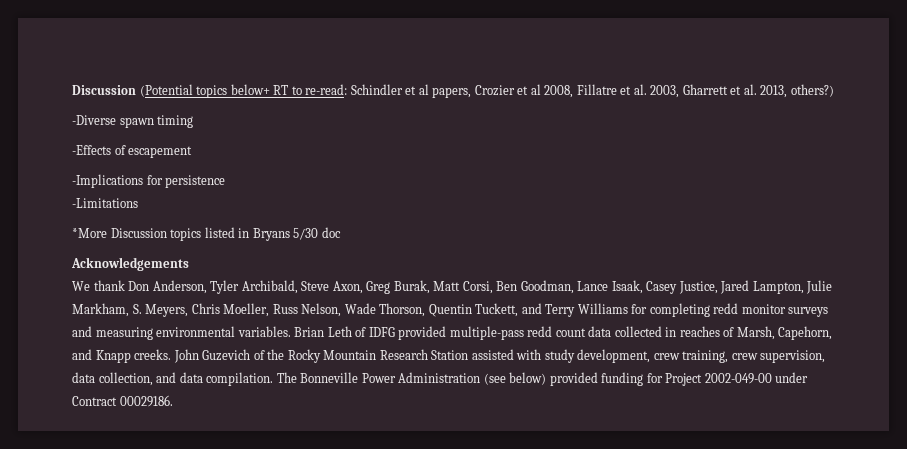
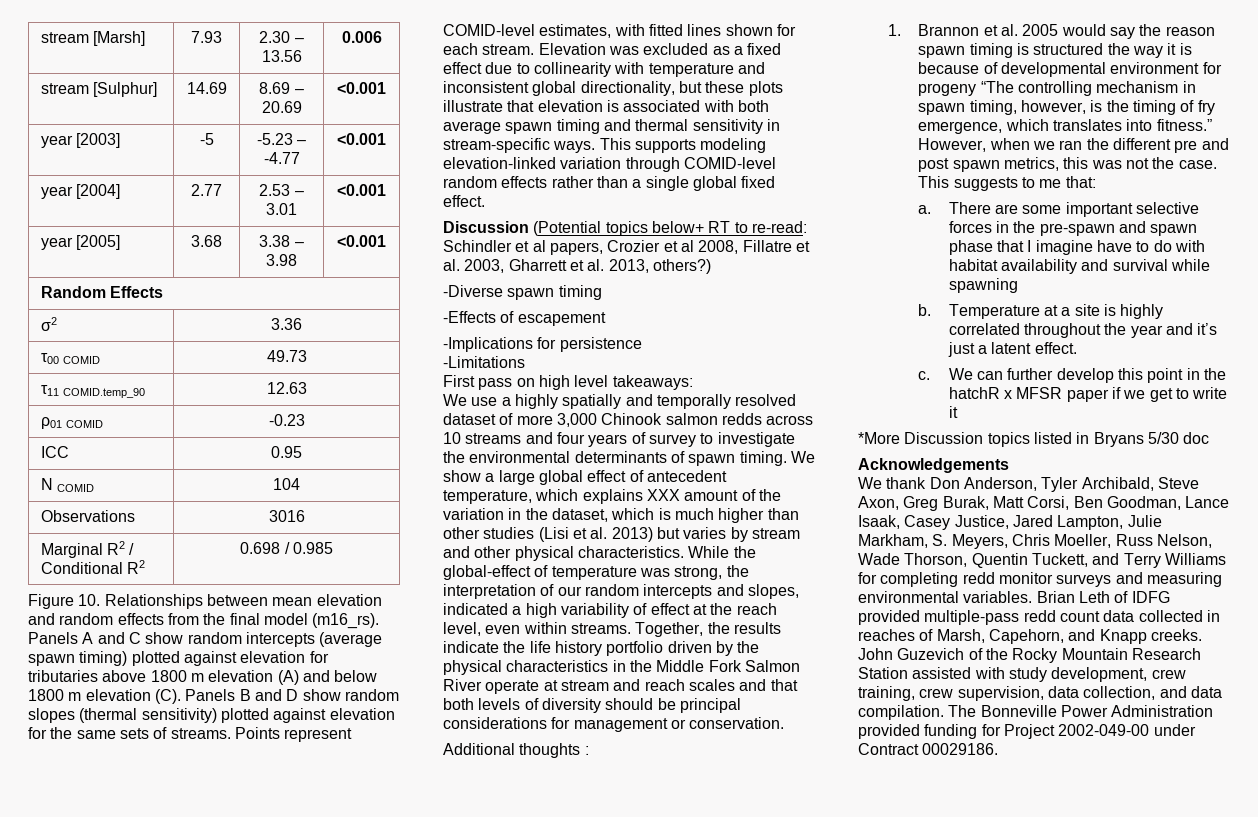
(72, 90) none -> [40,31,146,46] [191,31,222,43] [259,31,304,43] [261,50,302,62] [341,31,382,43] [40,82,158,97] [186,82,227,94] [259,82,304,94] [261,101,302,113] [337,82,386,94] [40,133,121,148] [199,133,214,145] [256,133,307,145] [263,152,300,164] [337,133,386,145] [40,184,121,199] [191,184,222,196] [259,184,304,196] [266,203,297,215] [337,184,386,196] [40,235,121,250] [191,235,222,247] [259,235,304,247] [266,254,297,266] [337,235,386,247] [40,286,164,298] [40,317,57,331] [271,318,302,330] [40,353,101,364] [266,350,307,362] [40,385,146,398] [266,382,307,394] [40,417,104,429] [268,414,305,426] [40,446,69,458] [271,446,302,458] [40,478,95,492] [273,478,300,490] [40,510,135,522] [268,510,305,522] [40,541,135,558] [40,560,146,574] [240,542,333,554] [28,594,382,609] [28,613,380,629] [28,632,383,647] [28,651,329,666] [28,670,378,685] [28,689,399,704] [28,708,395,723] [28,727,353,742] [443,24,796,38] [443,43,782,55] [443,62,765,77] [443,81,783,96] [443,100,769,112] [443,119,780,134] [443,138,767,153] [443,157,776,172] [443,176,776,191] [443,195,485,207] stream [Marsh] | 7.93 | 2.30 – 13.56 | 0.006 // stream [Sulphur] | 14.69 | 8.69 – 20.69 | <0.001 // year [2003] | -5 | -5.23 – -4.77 | <0.001 // year [2004] | 2.77 | 2.53 – 3.01 | <0.001 // year [2005] | 3.68 | 3.38 – 3.98 | <0.001 // Random Effects // σ2 | 3.36 // τ00 COMID | 49.73 // τ11 COMID.temp_90 | 12.63 // ρ01 COMID | -0.23 // ICC | 0.95 // N COMID | 104 // Observations | 3016 // Marginal R2 / Conditional R2 | 0.698 / 0.985 // Figure 10. Relationships between mean elevation and random effects from the final model (m16_rs). Panels A and C show random intercepts (average spawn timing) plotted against elevation for tributaries above 1800 m elevation (A) and below 1800 m elevation (C). Panels B and D show random slopes (thermal sensitivity) plotted against elevation for the same sets of streams. Points represent COMID-level estimates, with fitted lines shown for each stream. Elevation was excluded as a fixed effect due to collinearity with temperature and inconsistent global directionality, but these plots illustrate that elevation is associated with both average spawn timing and thermal sensitivity in stream-specific ways. This supports modeling elevation-linked variation through COMID-level random effects rather than a single global fixed effect. //
(138, 203) none -> [443,375,693,390] [443,394,797,409] [443,413,814,427] [443,432,795,447] [443,451,815,466] [443,470,727,485] [443,489,781,504] [443,508,799,523] [443,527,800,542] [443,546,756,561] [443,565,749,580] [443,584,799,599] [443,603,777,618] [443,622,781,637] [443,641,760,656] [443,660,800,675] [443,679,798,694] [443,698,741,713] [443,717,785,732] [443,743,589,758] [888,24,1215,39] [918,43,1192,58] [918,62,1222,77] [918,81,1196,96] [918,100,1215,115] [918,119,1212,134] [918,138,1229,153] [918,157,1217,172] [918,176,1096,191] [918,202,1199,217] [948,221,1198,236] [948,240,1205,255] [948,259,1210,274] [948,278,1018,293] [918,304,1164,319] [948,323,1218,338] [947,342,1077,357] [918,368,1226,383] [948,387,1228,402] [948,406,958,418] // First pass on high level takeaways: // We use a highly spatially and temporally resolved dataset of more 3,000 Chinook salmon redds across 10 streams and four years of survey to investigate the environmental determinants of spawn timing. We show a large global effect of antecedent temperature, which explains XXX amount of the variation in the dataset, which is much higher than other studies (Lisi et al. 2013) but varies by stream and other physical characteristics. While the global-effect of temperature was strong, the interpretation of our random intercepts and slopes, indicated a high variability of effect at the reach level, even within streams. Together, the results indicate the life history portfolio driven by the physical characteristics in the Middle Fork Salmon River operate at stream and reach scales and that both levels of diversity should be principal considerations for management or conservation. // Additional thoughts : // 1. Brannon et al. 2005 would say the reason spawn timing is structured the way it is because of developmental environment for progeny “The controlling mechanism in spawn timing, however, is the timing of fry emergence, which translates into fitness.” However, when we ran the different pre and post spawn metrics, this was not the case. This suggests to me that: // a. There are some important selective forces in the pre-spawn and spawn phase that I imagine have to do with habitat availability and survival while spawning // b. Temperature at a site is highly correlated throughout the year and it’s just a latent effect. // c. We can further develop this point in the hatchR x MFSR paper if we get to write it
[483,372,547,385] (see below) -> (1214, 711) none

